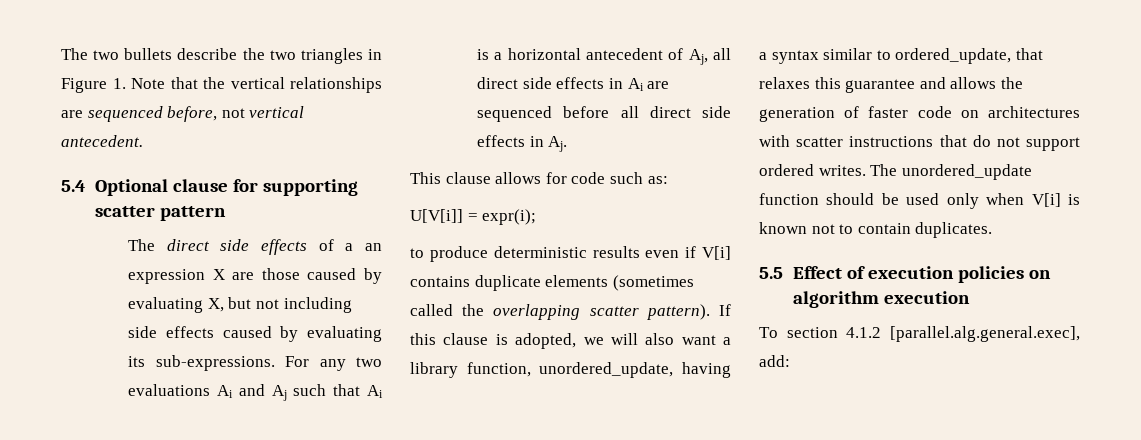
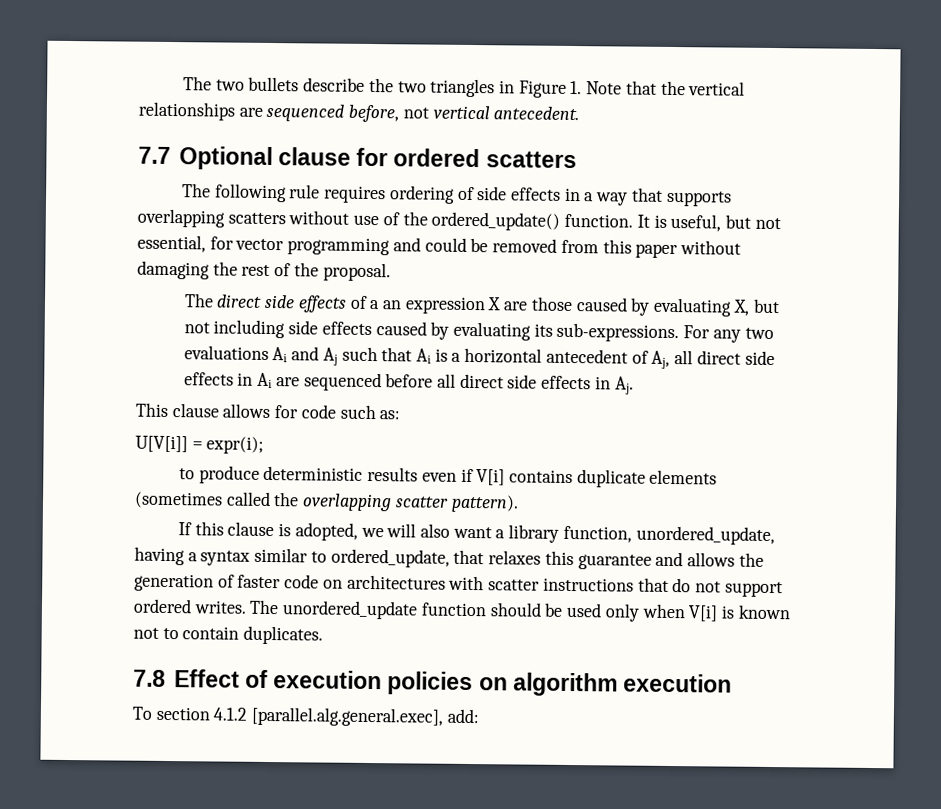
[61,180,86,192] 5.4 -> [138,146,171,165] 7.7
[262,179,358,196] [94,206,226,221] supporting scatter pattern -> [393,148,577,169] [181,183,732,207] [137,208,781,232] [137,234,741,259] [137,260,391,282] ordered scatters // The following rule requires ordering of side effects in a way that supports overlapping scatters without use of the ordered_update() function. It is useful, but not essential, for vector programming and could be removed from this paper without damaging the rest of the proposal.
(710, 312) none -> (519, 503) //
[759,267,783,279] 5.5 -> [133,669,166,687] 7.8

